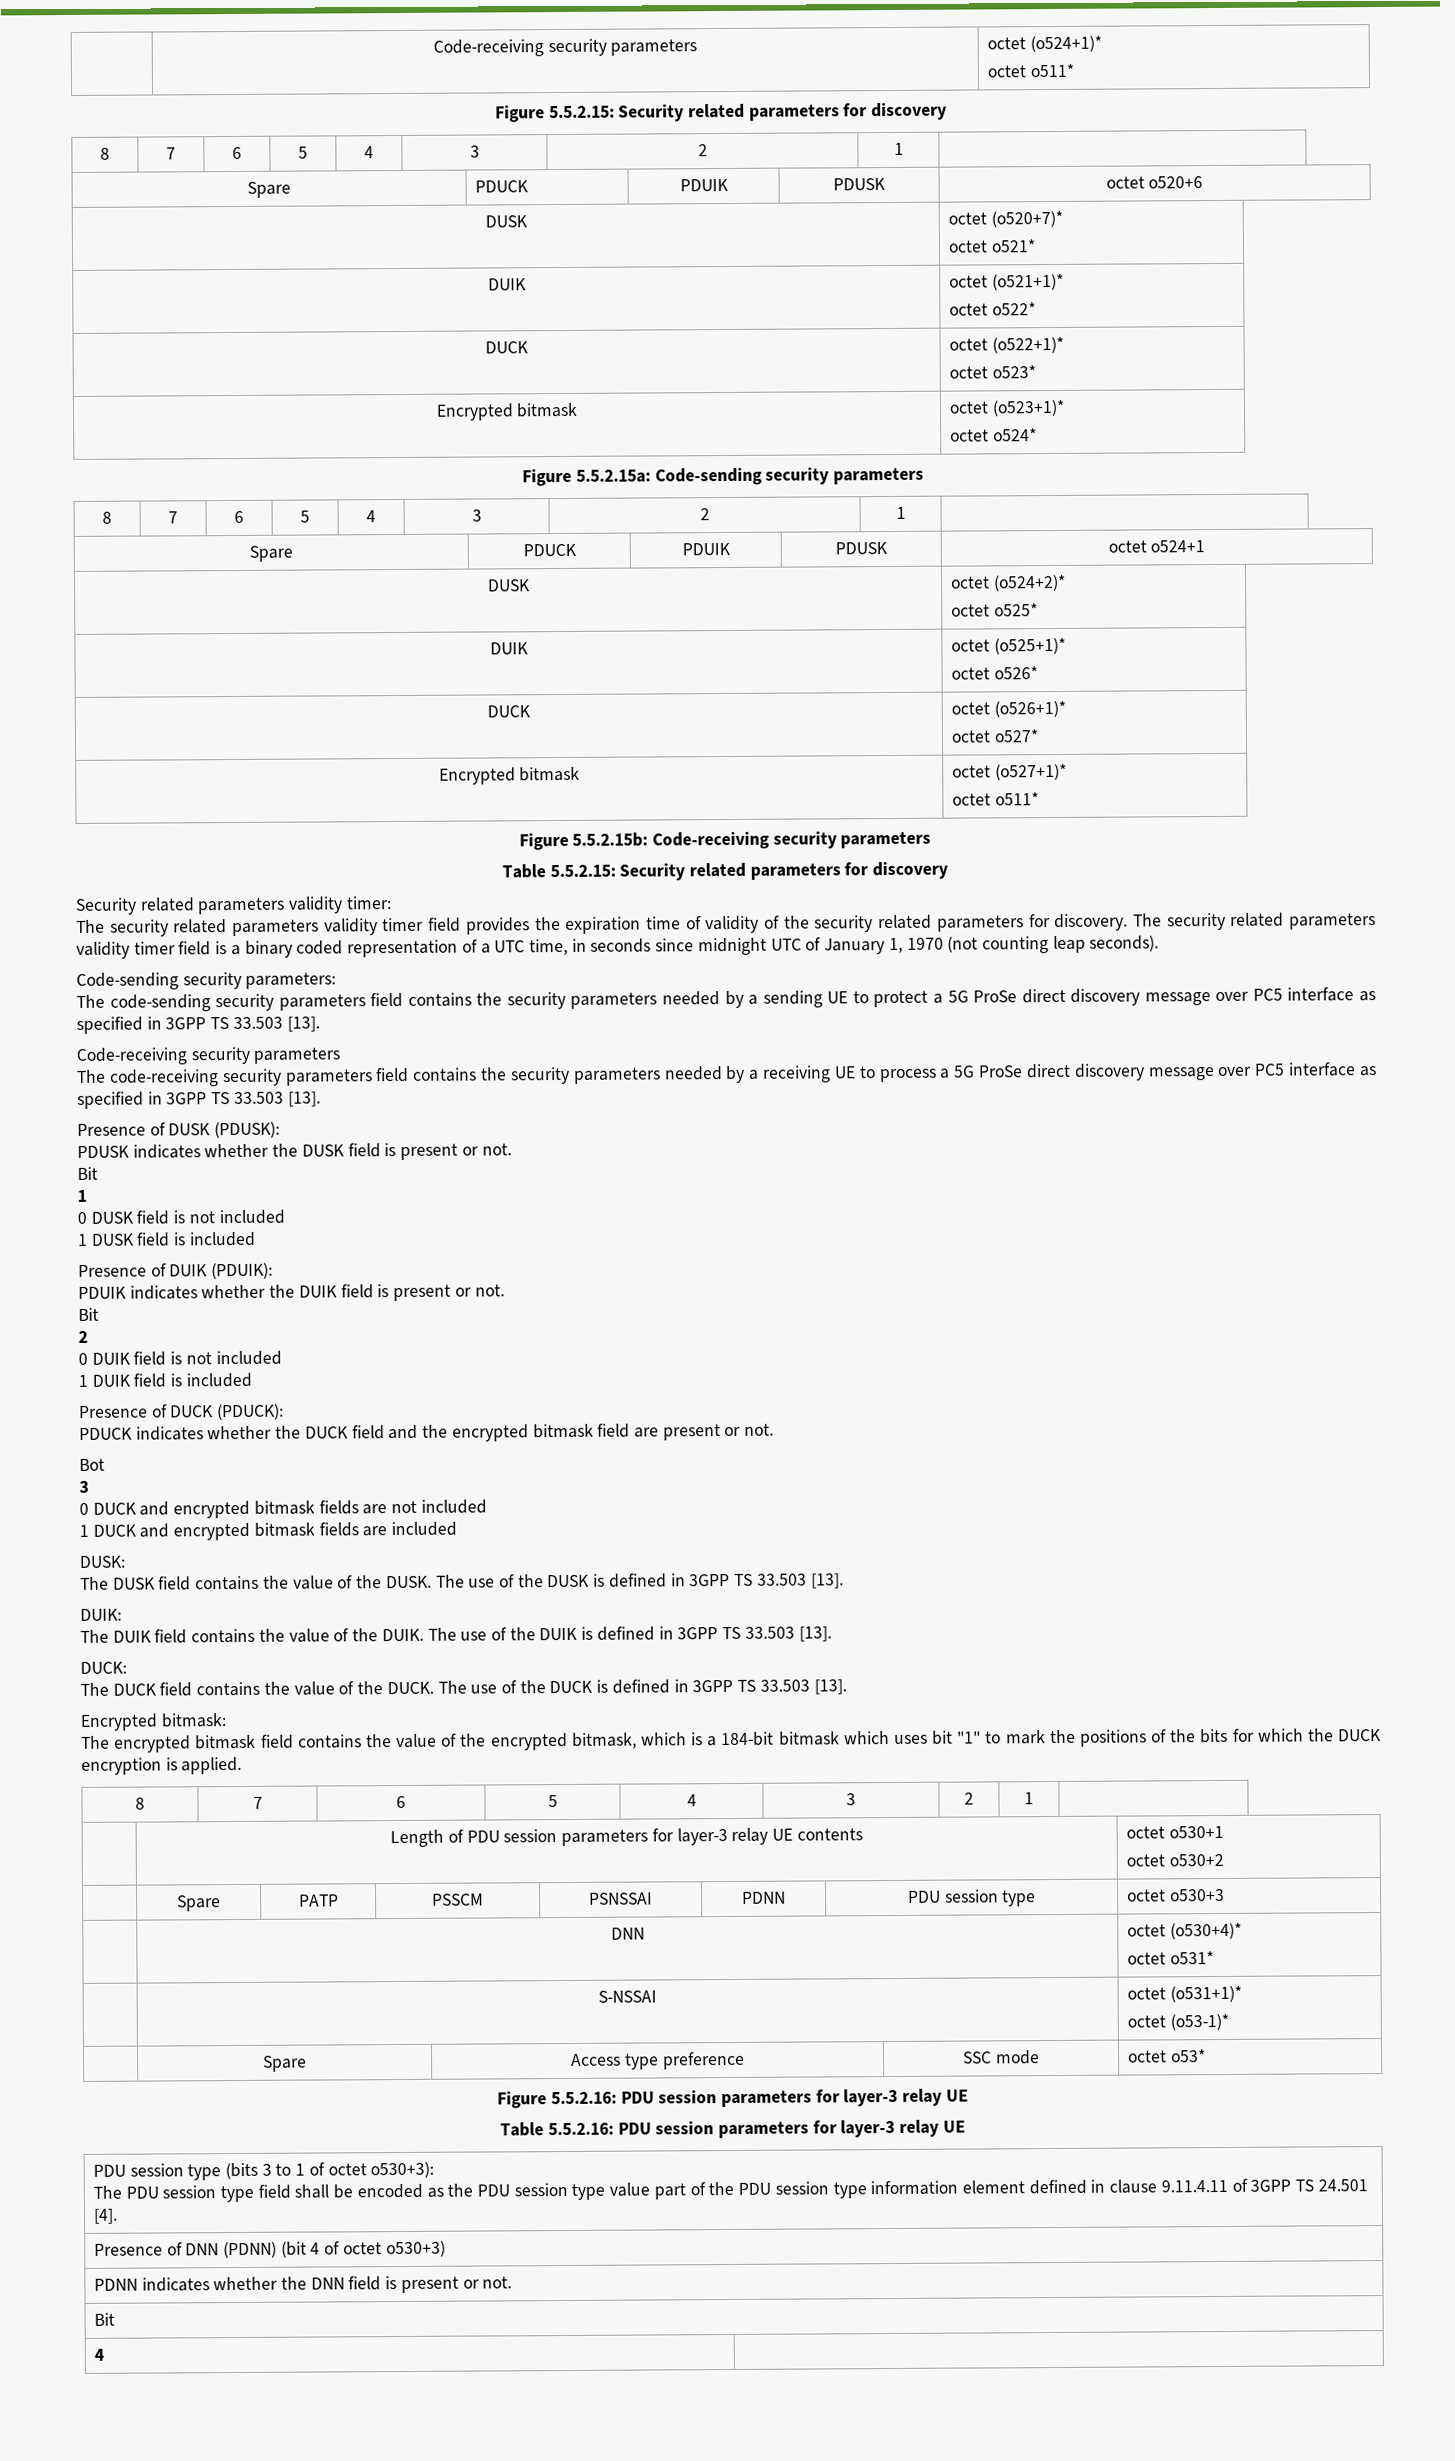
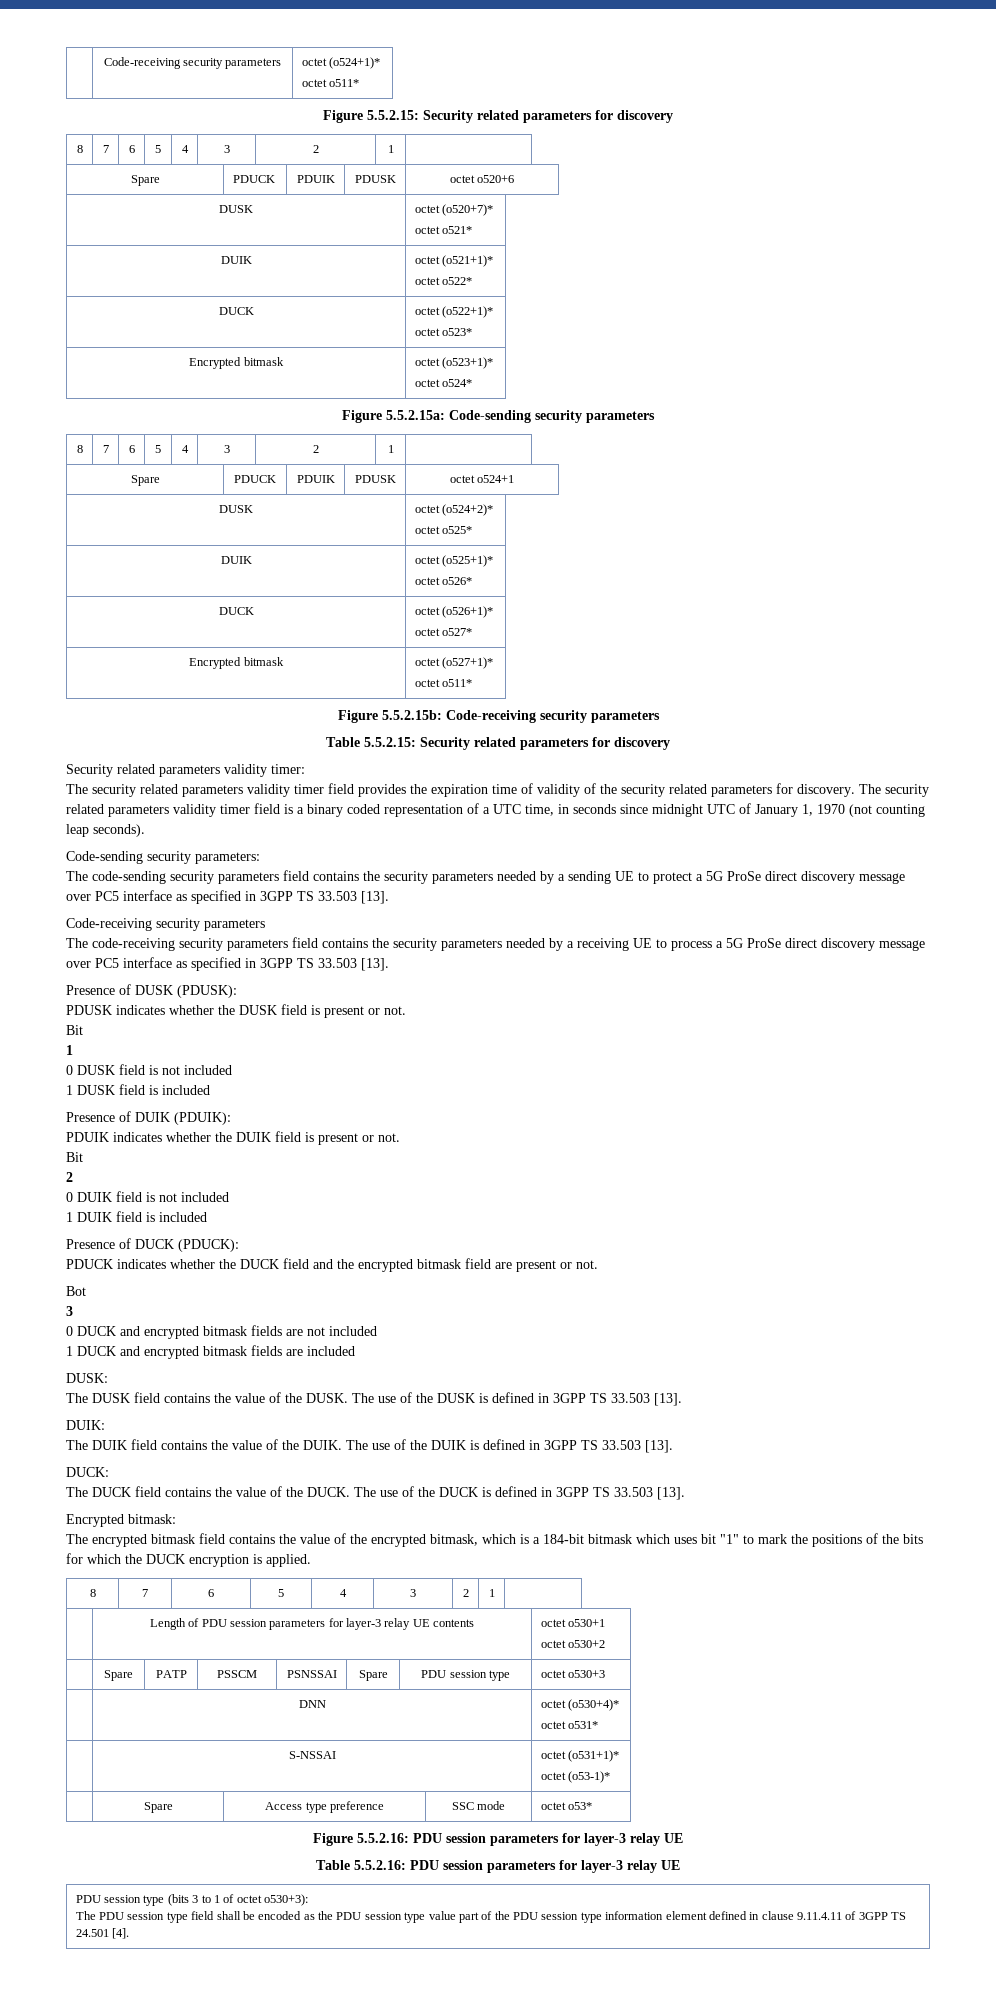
[742,1891,786,1904] PDNN -> [358,1670,388,1681] Spare
[93,2240,446,2259] [93,2276,513,2294] [93,2312,115,2326] [93,2348,104,2361] // Presence of DNN (PDNN) (bit 4 of octet o530+3) // PDNN indicates whether the DNN field is present or not. // Bit // 4 | -> (130, 1933) none

